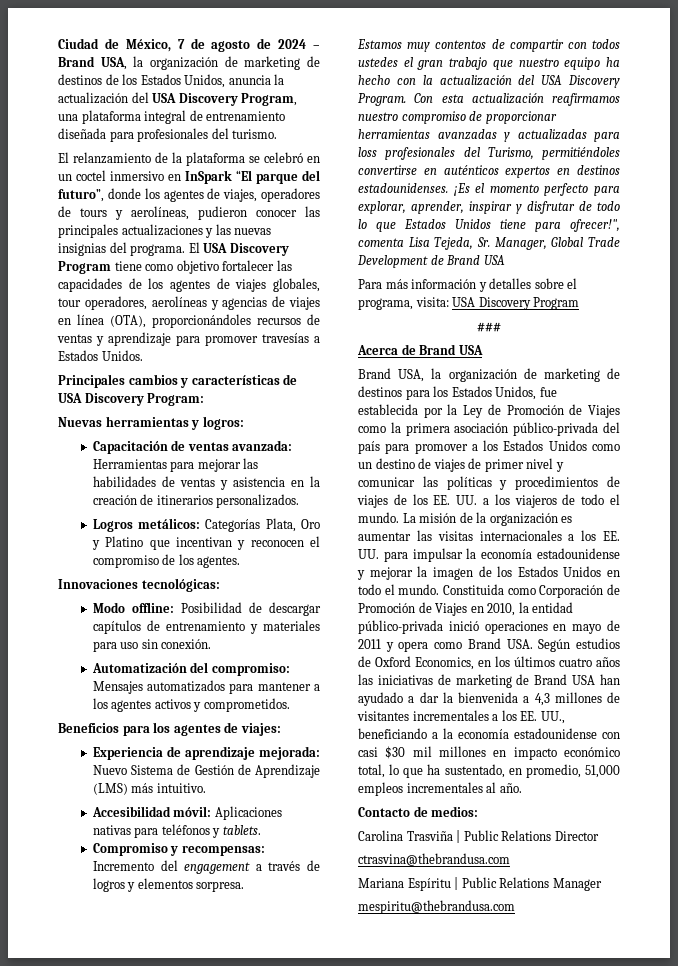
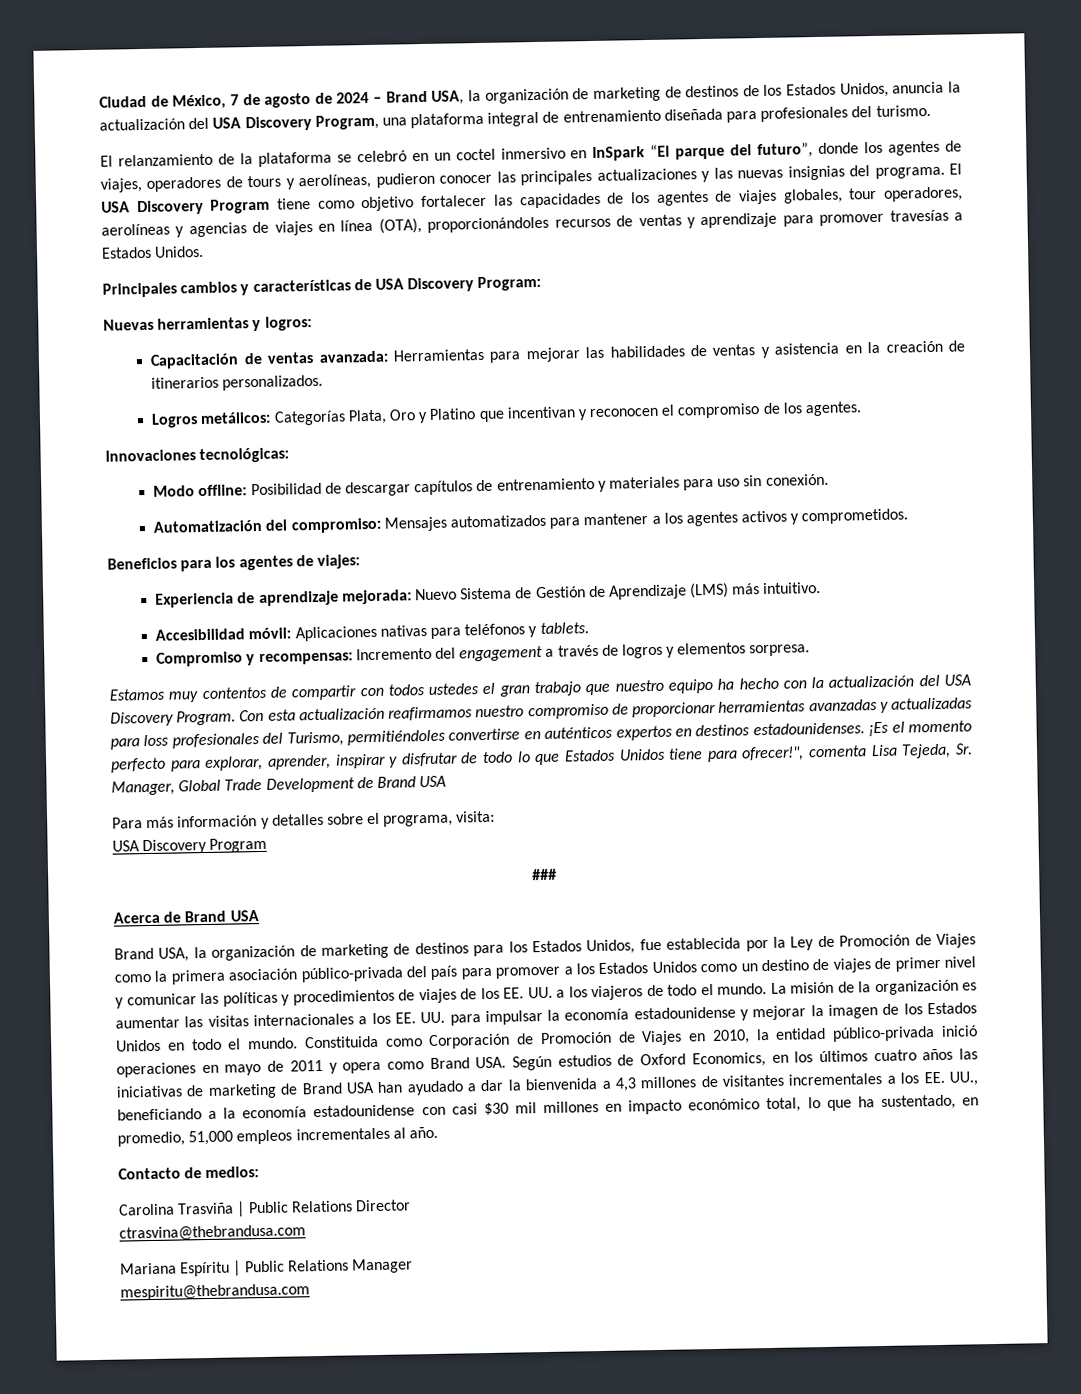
(449, 302) none -> (496, 816) //

